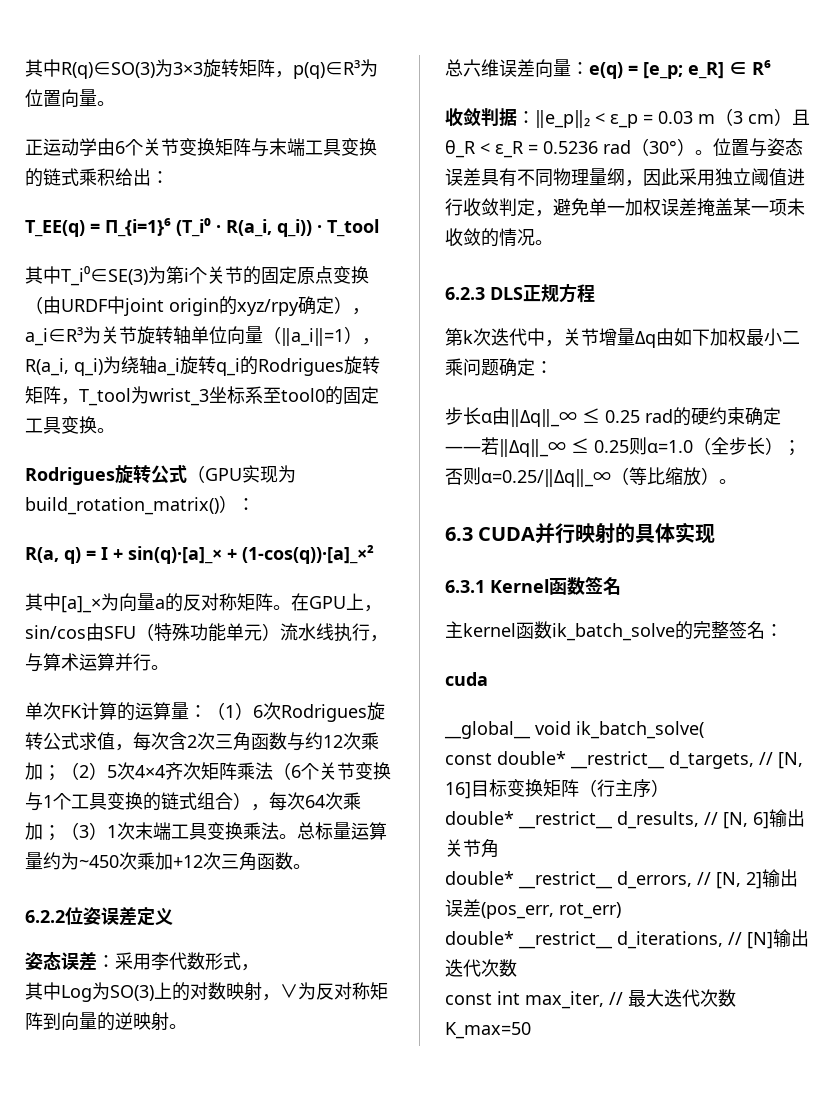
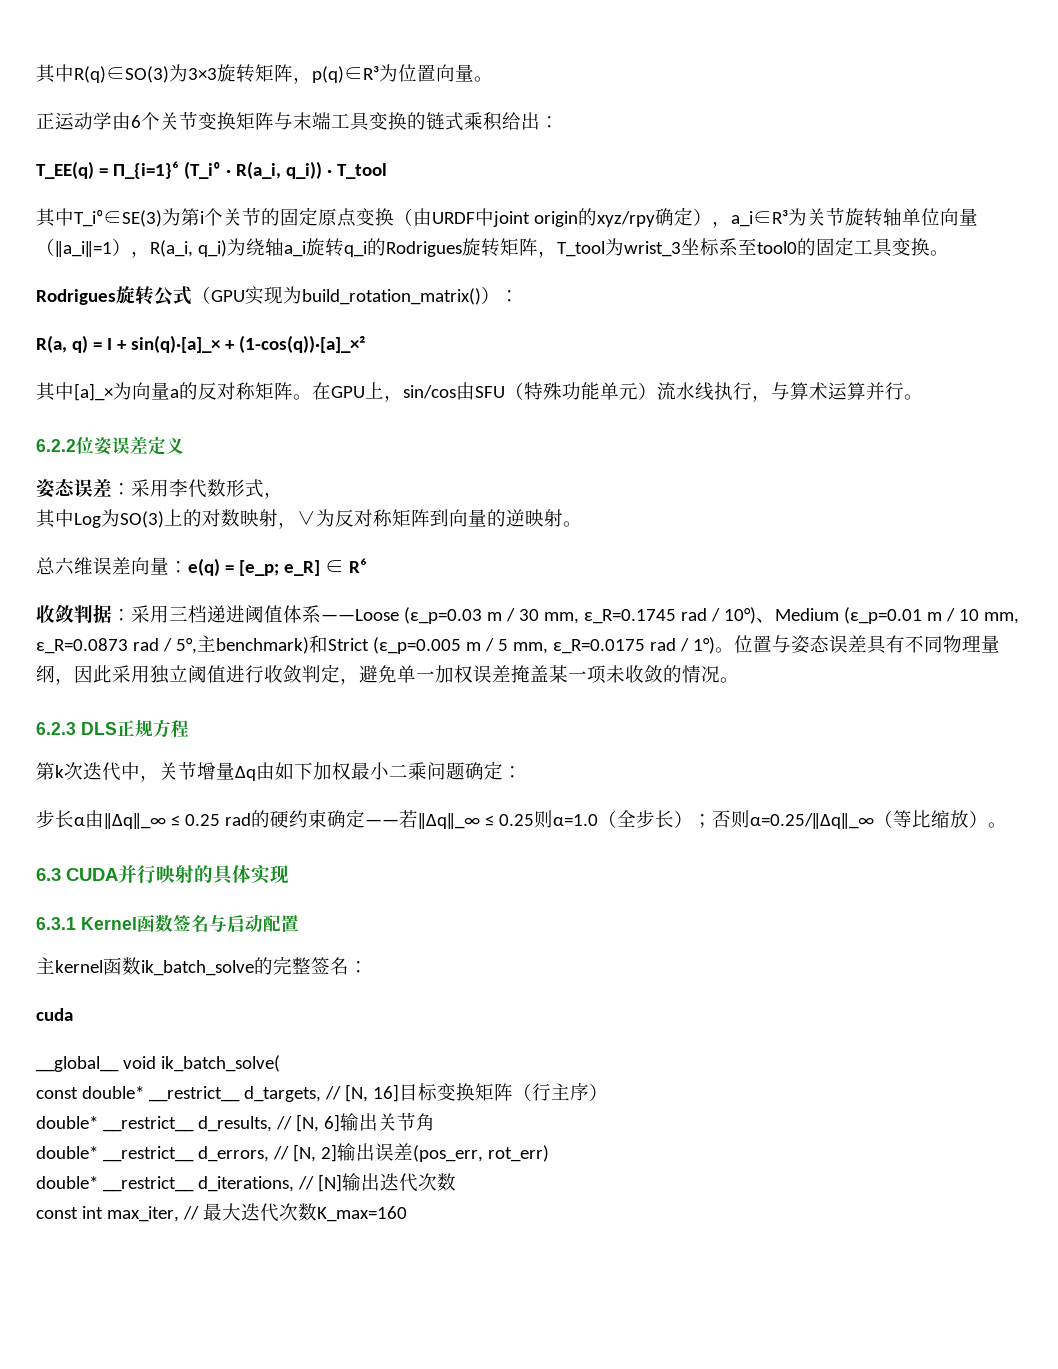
[25,702,385,722] [25,732,379,751] [25,762,391,781] [25,792,361,811] [25,822,387,841] [25,852,311,871] // 单次FK计算的运算量：（1）6次Rodrigues旋转公式求值，每次含2次三角函数与约12次乘加；（2）5次4×4齐次矩阵乘法（6个关节变换与1个工具变换的链式组合），每次64次乘加；（3）1次末端工具变换乘法。总标量运算量约为~450次乘加+12次三角函数。 -> (923, 397) none
[535,108,810,128] [445,138,695,158] ‖e_p‖₂ < ε_p = 0.03 m（3 cm）且θ_R < ε_R = 0.5236 rad（30°） -> [131,605,1019,624] [36,635,715,654] 采用三档递进阈值体系——Loose (ε_p=0.03 m / 30 mm, ε_R=0.1745 rad / 10°)、Medium (ε_p=0.01 m / 10 mm, ε_R=0.0873 rad / 5°,主benchmark)和Strict (ε_p=0.005 m / 5 mm, ε_R=0.0175 rad / 1°)
(621, 586) none -> [209,914,299,932] 与启动配置
[445,1022,531,1039] K_max=50 -> [316,1206,407,1222] K_max=160

